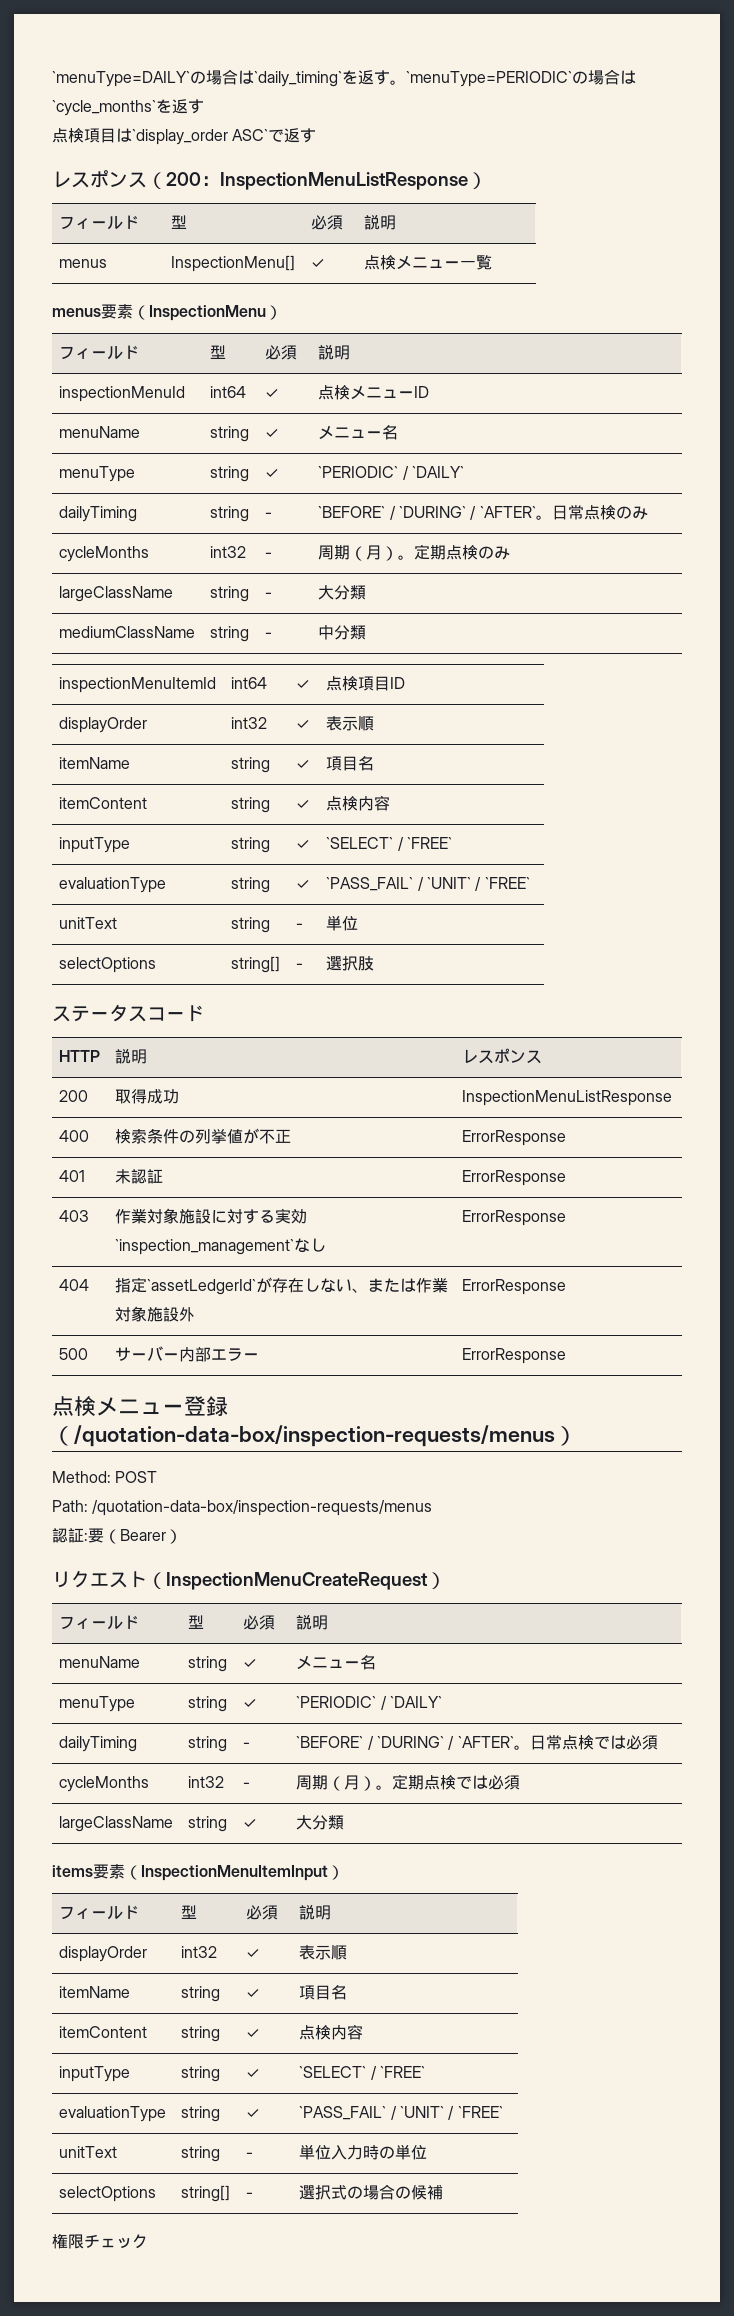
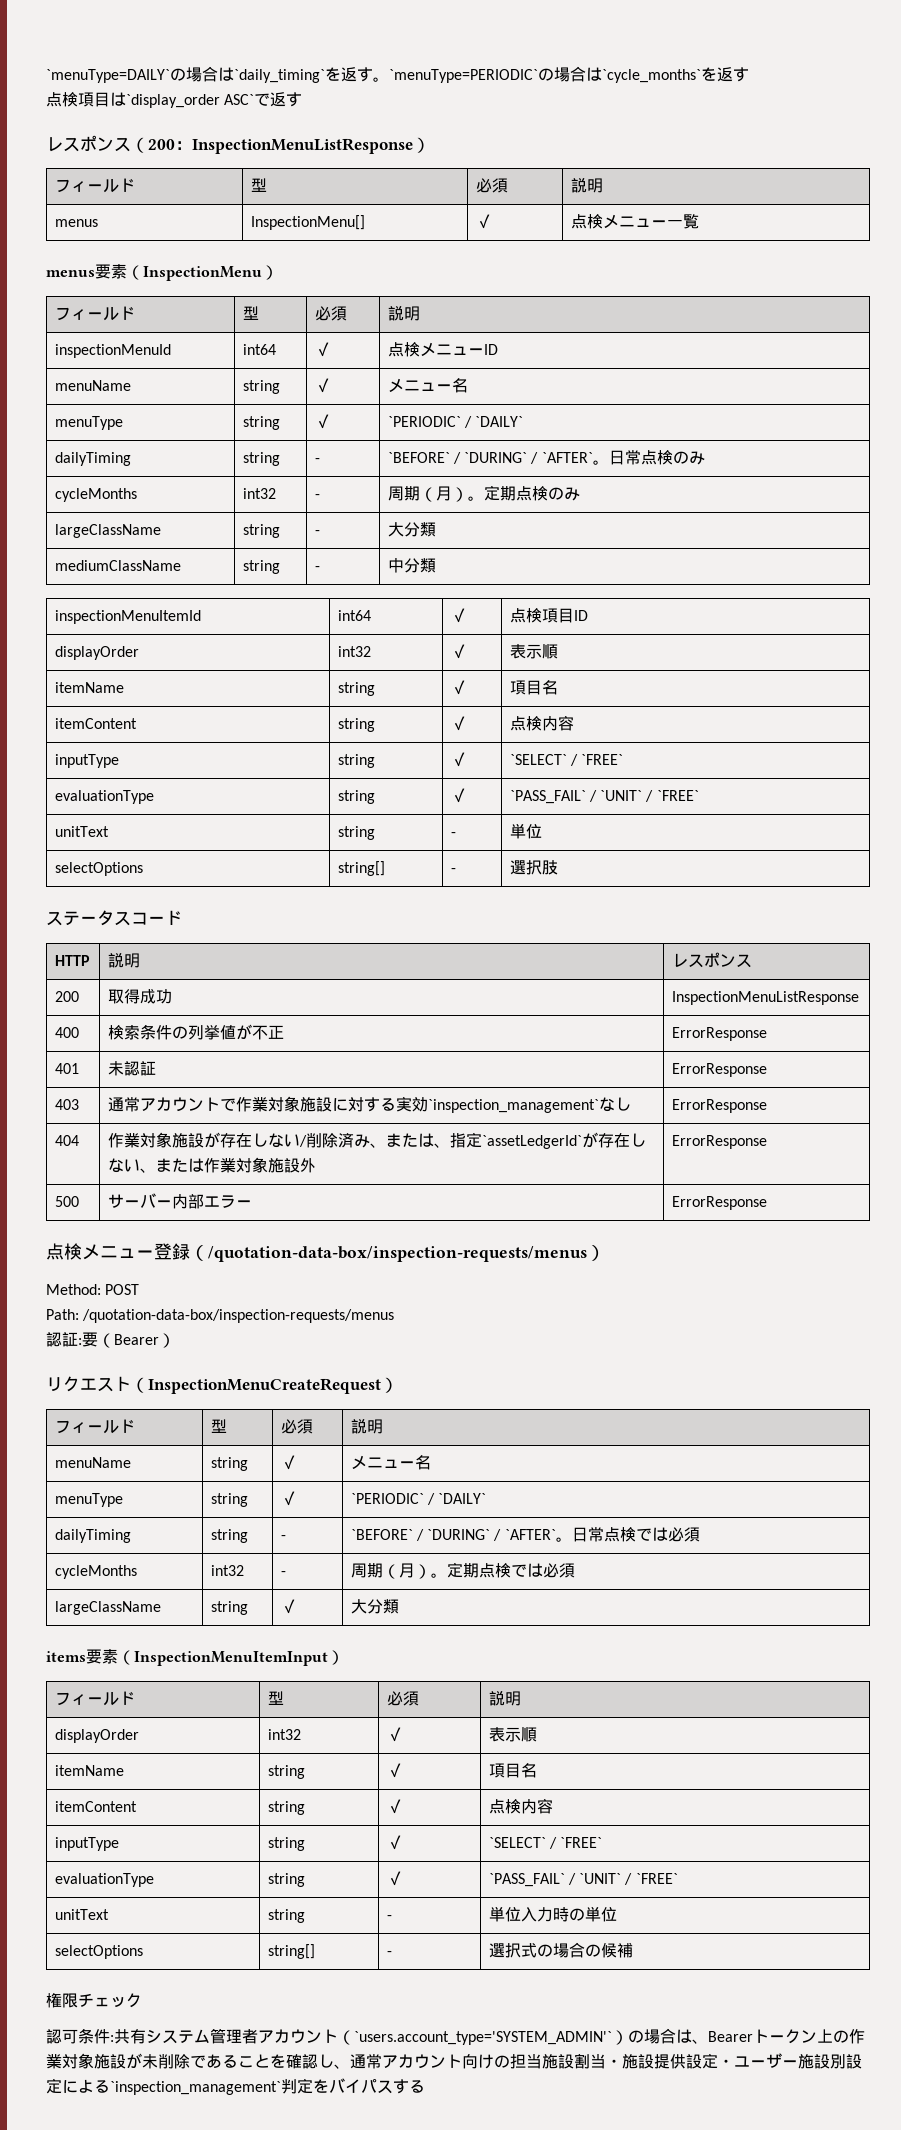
(90, 1216) none -> [107,1097,236,1112] 通常アカウントで
(90, 1285) none -> [107,1132,450,1148] 作業対象施設が存在しない/削除済み、または、
(148, 2241) none -> [46,2028,865,2045] [46,2053,862,2069] [46,2078,425,2095] // 認可条件:共有システム管理者アカウント（`users.account_type='SYSTEM_ADMIN'`）の場合は、Bearerトークン上の作業対象施設が未削除であることを確認し、通常アカウント向けの担当施設割当・施設提供設定・ユーザー施設別設定による`inspection_management`判定をバイパスする

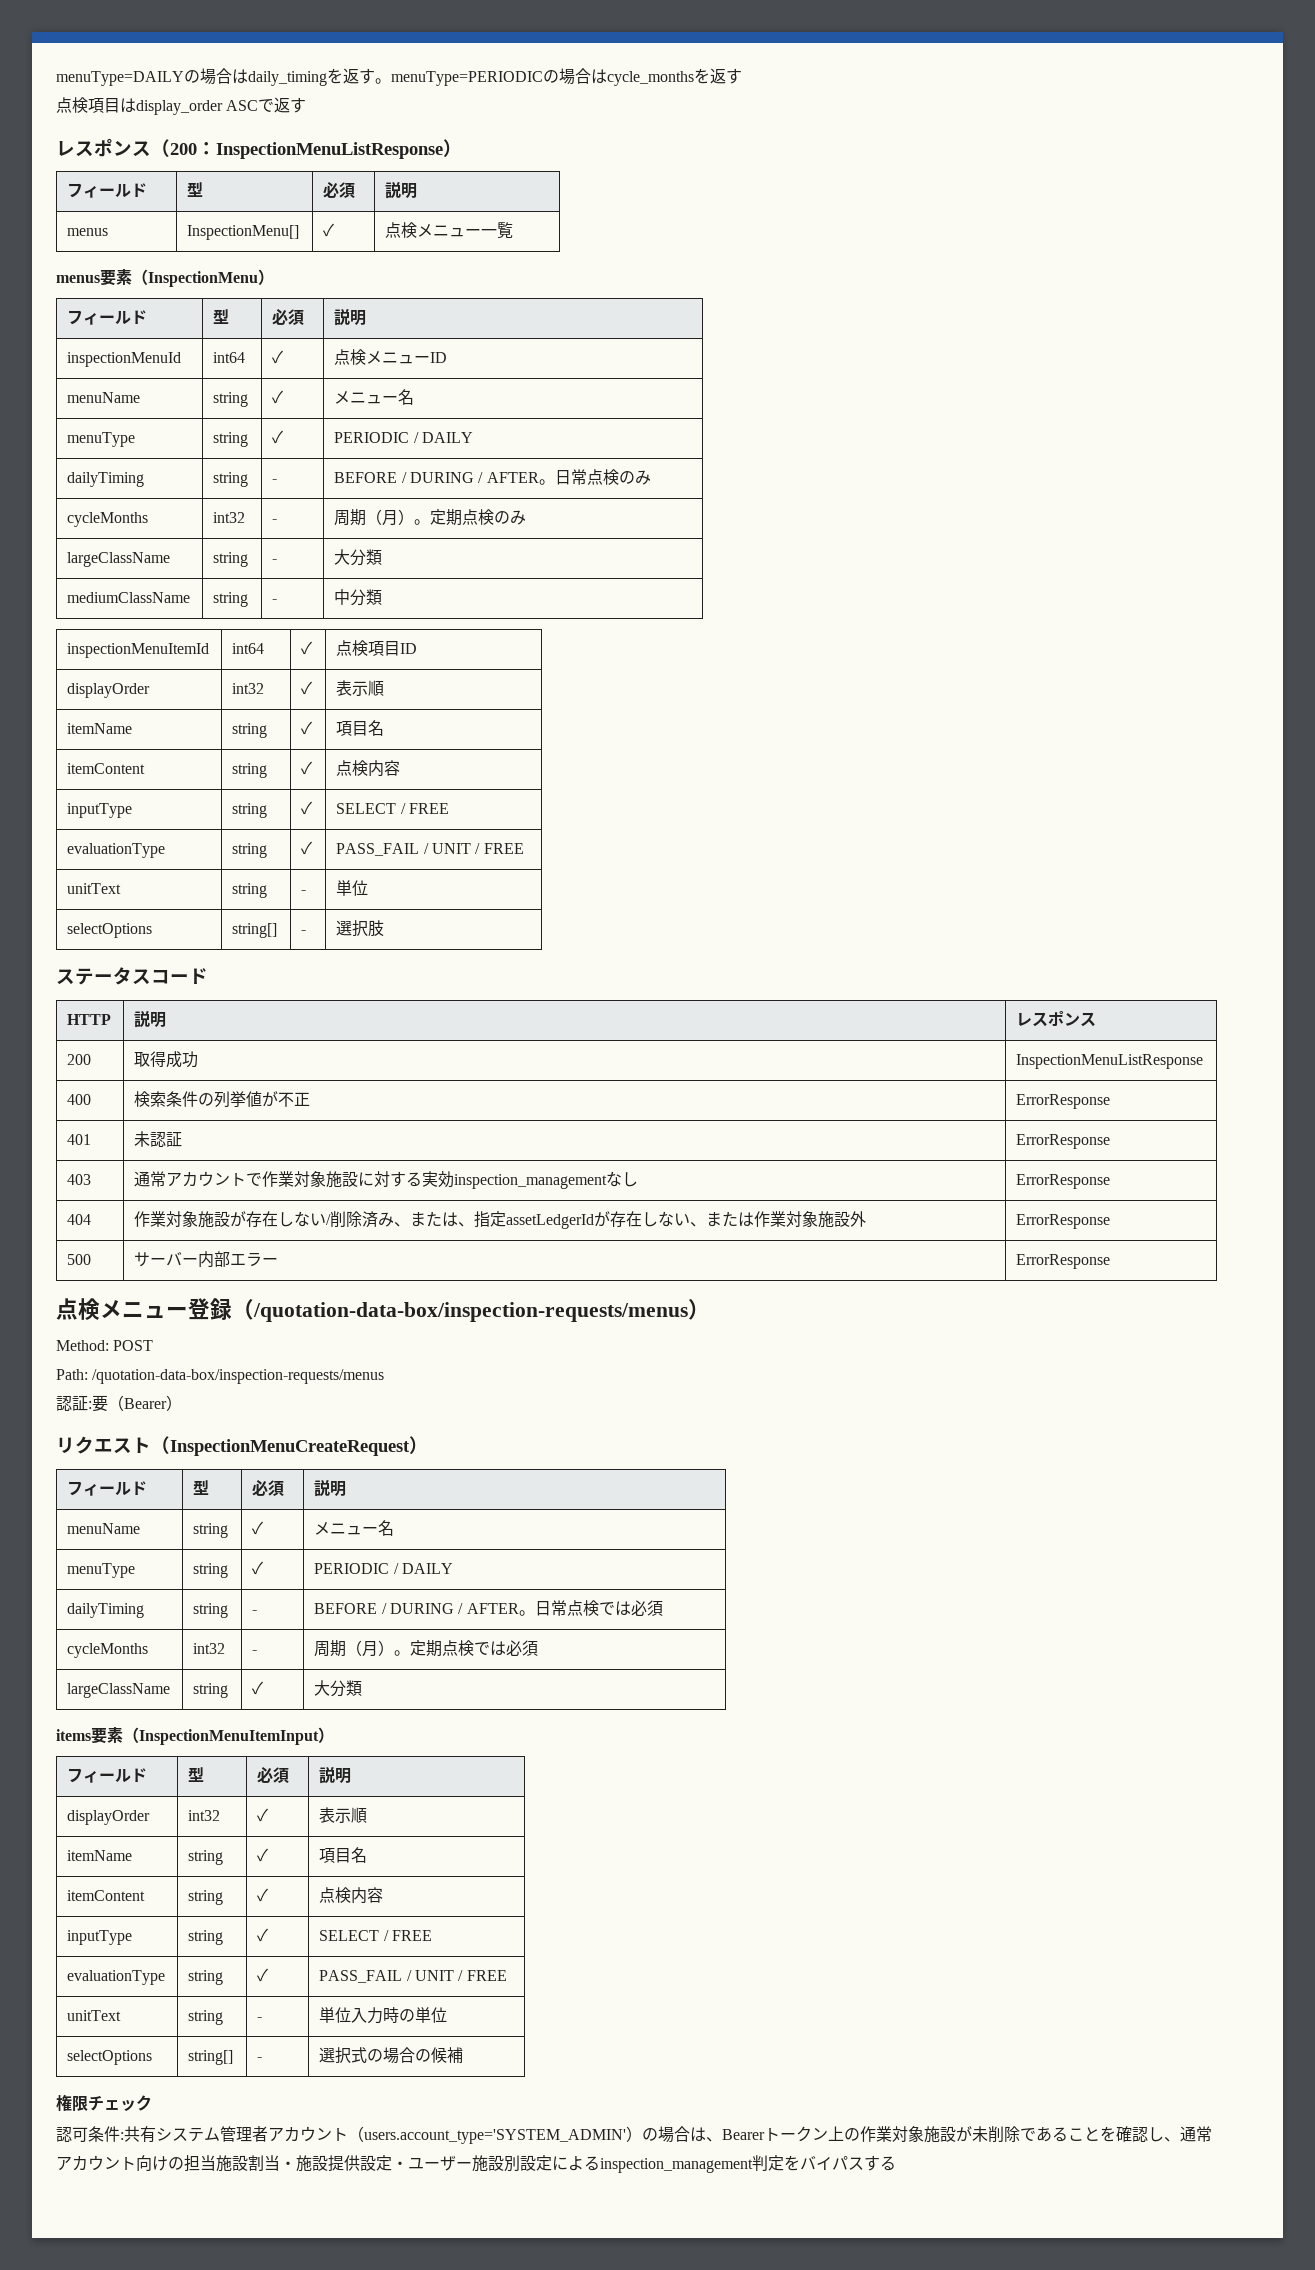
[46,66,325,83] `menuType=DAILY`の場合は`daily_timing` -> [56,68,327,86] menuType=DAILYの場合はdaily_timing
[389,66,701,83] `menuType=PERIODIC`の場合は`cycle_months` -> [391,68,694,86] menuType=PERIODICの場合はcycle_months
[126,94,255,108] `display_order ASC` -> [136,100,259,115] display_order ASC
[387,416,524,428] [54,452,131,466] [242,452,280,466] [314,458,320,463] [387,452,593,464] `PERIODIC` / `DAILY` // dailyTiming | string | - | `BEFORE` / `DURING` / `AFTER` -> [334,432,474,443] [67,472,145,487] [213,472,249,487] [272,479,278,483] [334,472,539,483] PERIODIC / DAILY // dailyTiming | string | - | BEFORE / DURING / AFTER
[509,754,624,766] [54,790,154,804] [337,790,375,804] [450,788,467,803] [509,790,699,804] `SELECT` / `FREE` // evaluationType | string | ✓ | `PASS_FAIL` / `UNIT` / `FREE` -> [336,803,450,814] [67,843,166,858] [232,843,268,858] [301,841,313,855] [336,843,524,856] SELECT / FREE // evaluationType | string | ✓ | PASS_FAIL / UNIT / FREE
[427,1099,599,1113] `inspection_management` -> [454,1174,608,1189] inspection_management
[481,1135,582,1149] `assetLedgerId` -> [506,1214,595,1229] assetLedgerId
[350,1493,487,1505] [54,1529,131,1543] [210,1529,248,1543] [280,1535,286,1540] [350,1529,556,1541] `PERIODIC` / `DAILY` // dailyTiming | string | - | `BEFORE` / `DURING` / `AFTER` -> [314,1563,454,1574] [67,1603,145,1618] [193,1603,229,1618] [252,1610,258,1614] [314,1603,519,1614] PERIODIC / DAILY // dailyTiming | string | - | BEFORE / DURING / AFTER
[488,1837,603,1849] [54,1873,154,1887] [267,1873,305,1887] [386,1871,403,1886] [488,1873,678,1887] `SELECT` / `FREE` // evaluationType | string | ✓ | `PASS_FAIL` / `UNIT` / `FREE` -> [319,1930,433,1941] [67,1970,166,1985] [188,1970,224,1985] [257,1968,269,1982] [319,1970,507,1983] SELECT / FREE // evaluationType | string | ✓ | PASS_FAIL / UNIT / FREE
[354,2031,612,2045] `users.account_type='SYSTEM_ADMIN'` -> [364,2129,626,2144] users.account_type='SYSTEM_ADMIN'
[110,2081,281,2095] `inspection_management` -> [600,2158,753,2173] inspection_management

